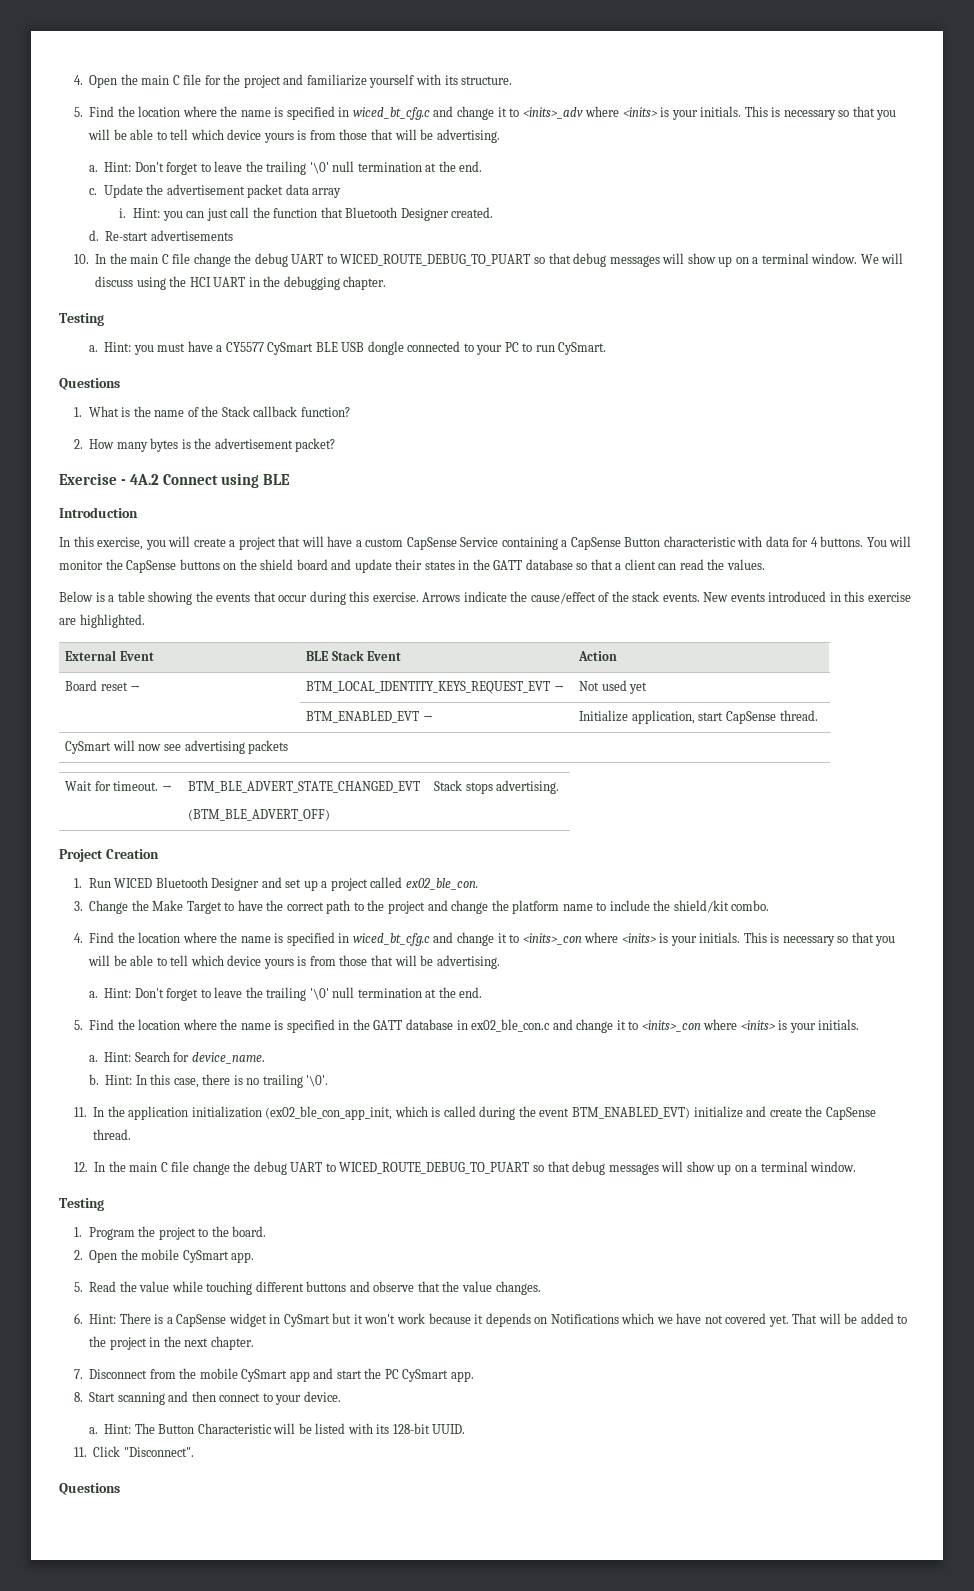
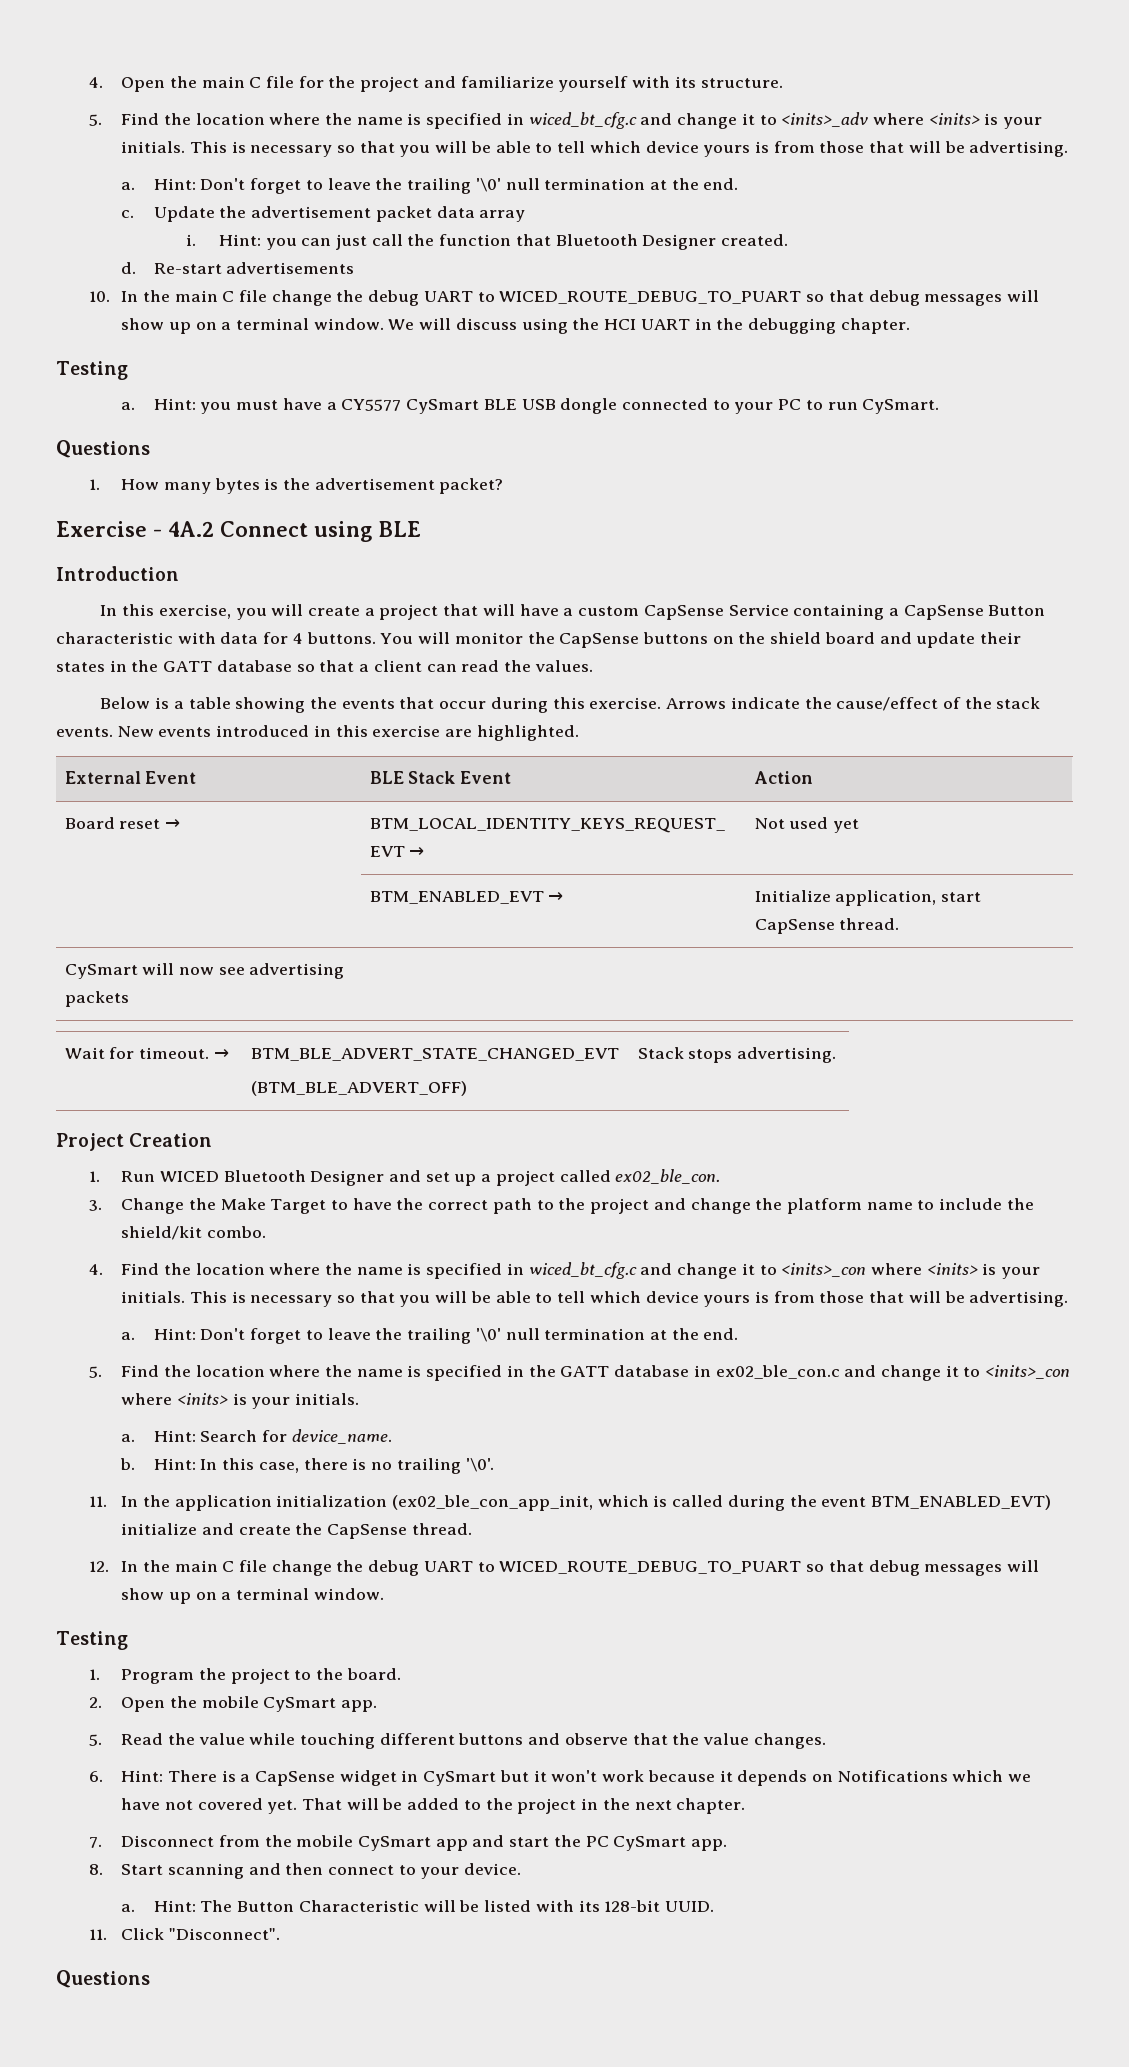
[88,406,350,417] [73,439,83,449] What is the name of the Stack callback function? // 2. -> (100, 484) none

